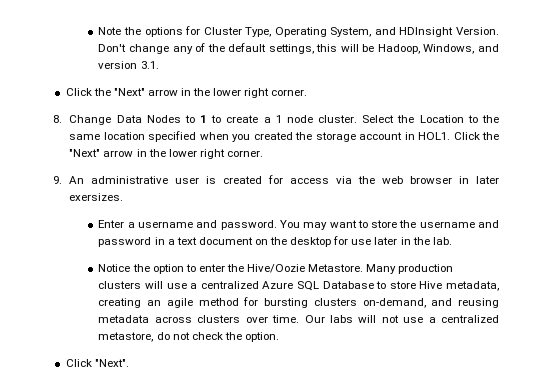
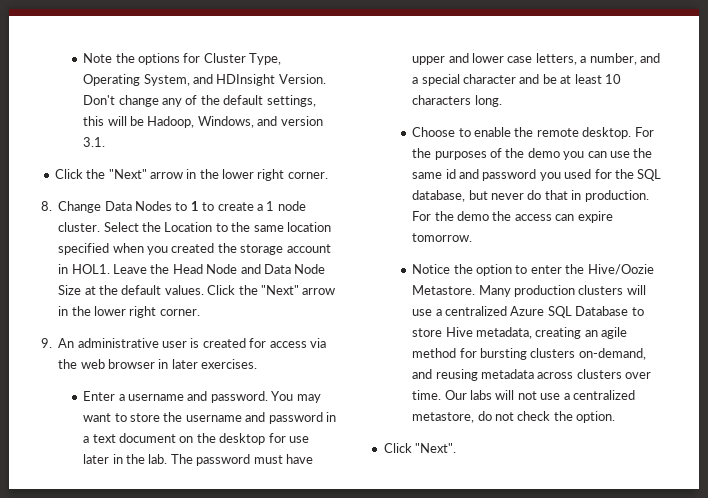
(451, 136) none -> [113,264,326,274] [58,285,204,295] Leave the Head Node and Data Node Size at the default values.
[69,193,124,201] exersizes. -> [201,359,258,369] exercises.
(452, 241) none -> [170,454,313,466] [412,53,660,65] [412,74,621,86] [412,95,502,107] [412,127,654,139] [412,148,653,160] [412,169,662,181] [412,190,649,202] [412,211,613,223] [412,233,473,242] The password must have upper and lower case letters, a number, and a special character and be at least 10 characters long. // Choose to enable the remote desktop. For the purposes of the demo you can use the same id and password you used for the SQL database, but never do that in production. For the demo the access can expire tomorrow.

